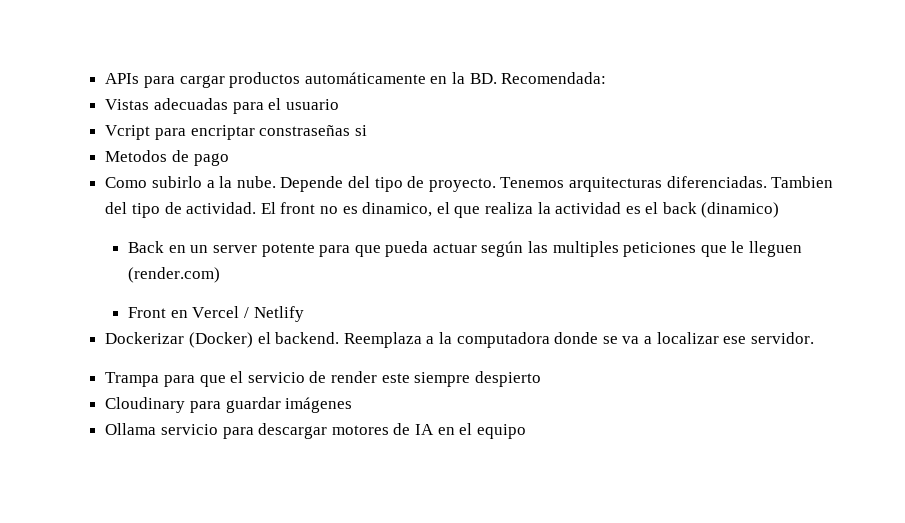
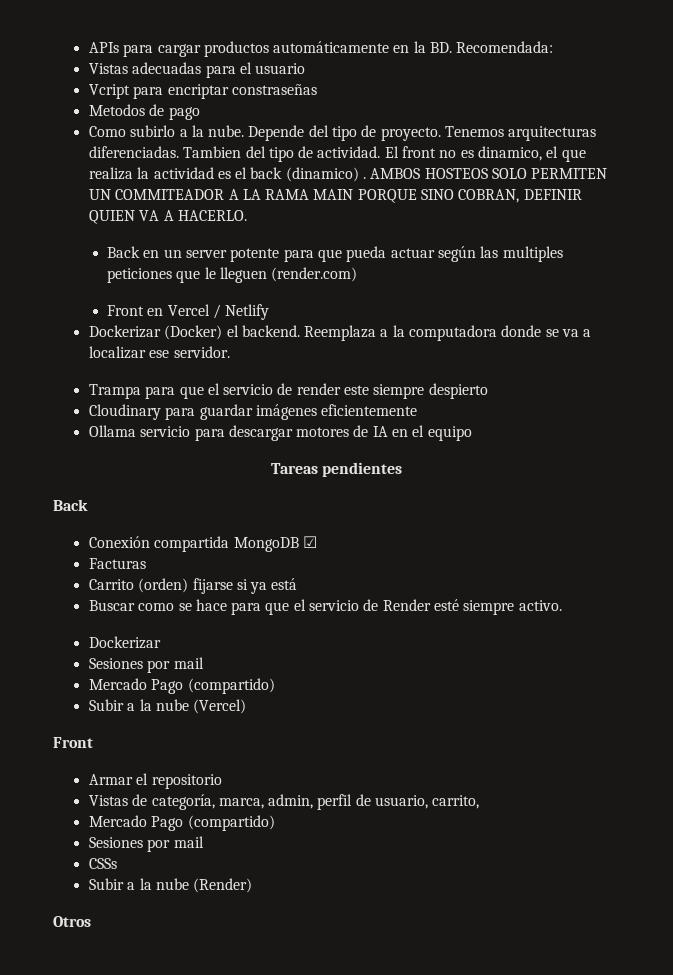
[354,125,367,136] si -> (317, 89) none
(780, 210) none -> [363,168,608,179] [88,189,582,203] [88,210,247,224] . AMBOS HOSTEOS SOLO PERMITEN UN COMMITEADOR A LA RAMA MAIN PORQUE SINO COBRAN, DEFINIR QUIEN VA A HACERLO.
(353, 405) none -> [321,404,418,416] eficientemente
(526, 431) none -> [270,462,403,477] [53,499,88,511] [88,536,317,552] [88,558,146,569] [88,578,298,594] [88,599,562,615] [88,636,161,649] [88,657,204,673] [88,678,275,694] [88,699,247,714] [53,737,93,748] [88,773,222,789] [88,794,480,810] [88,815,275,831] [88,836,204,852] [88,858,117,869] [88,878,253,893] [53,916,91,927] // Tareas pendientes // Back // Conexión compartida MongoDB ☑ // Facturas // Carrito (orden) fijarse si ya está // Buscar como se hace para que el servicio de Render esté siempre activo. // Dockerizar // Sesiones por mail // Mercado Pago (compartido) // Subir a la nube (Vercel) // Front // Armar el repositorio // Vistas de categoría, marca, admin, perfil de usuario, carrito, // Mercado Pago (compartido) // Sesiones por mail // CSSs // Subir a la nube (Render) // Otros

